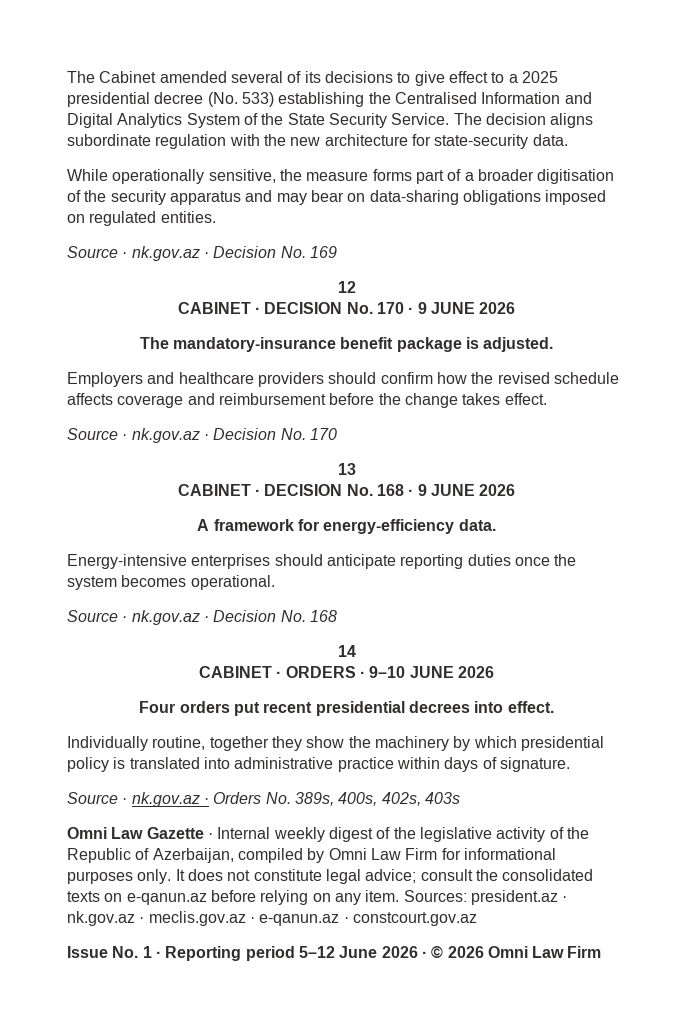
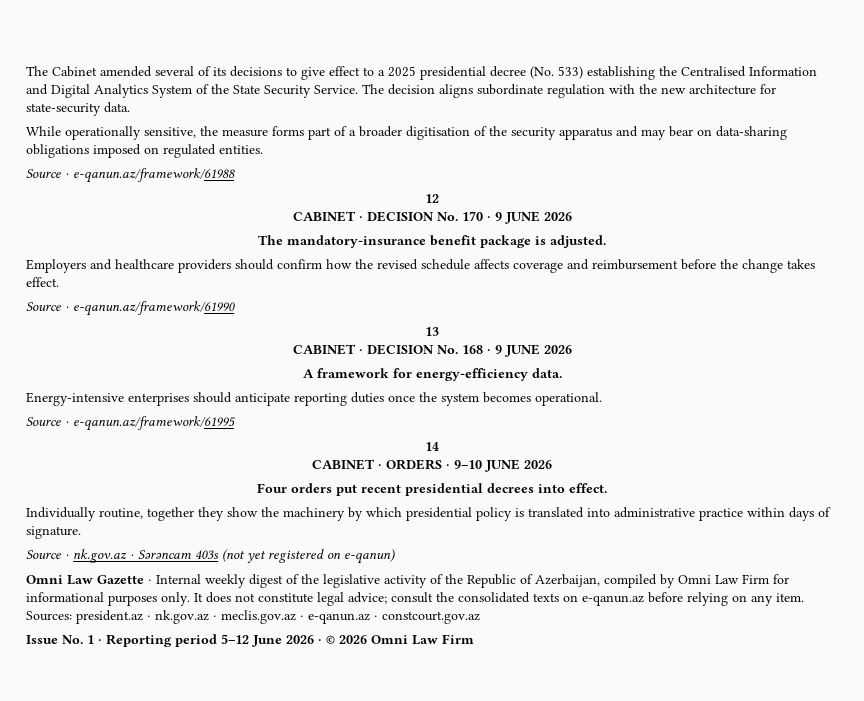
[131,246,337,261] nk.gov.az · Decision No. 169 -> [73,168,235,183] e-qanun.az/framework/61988
[131,428,337,443] nk.gov.az · Decision No. 170 -> [73,301,235,316] e-qanun.az/framework/61990
[131,610,337,625] nk.gov.az · Decision No. 168 -> [73,416,235,431] e-qanun.az/framework/61995
[213,792,460,806] Orders No. 389s, 400s, 402s, 403s -> [138,549,395,564] Sərəncam 403s (not yet registered on e-qanun)

